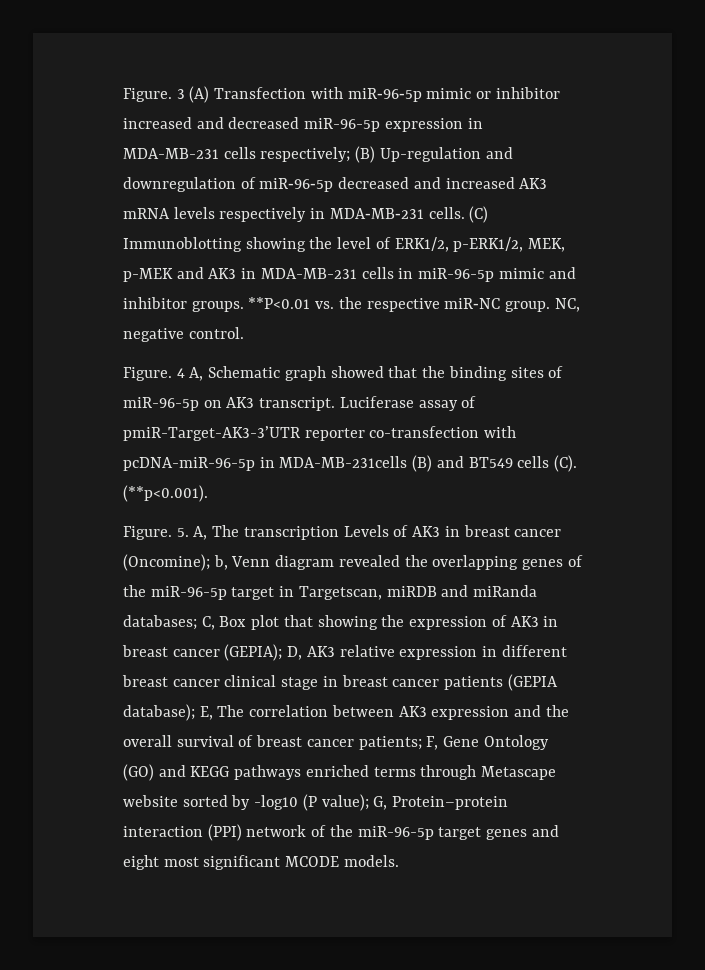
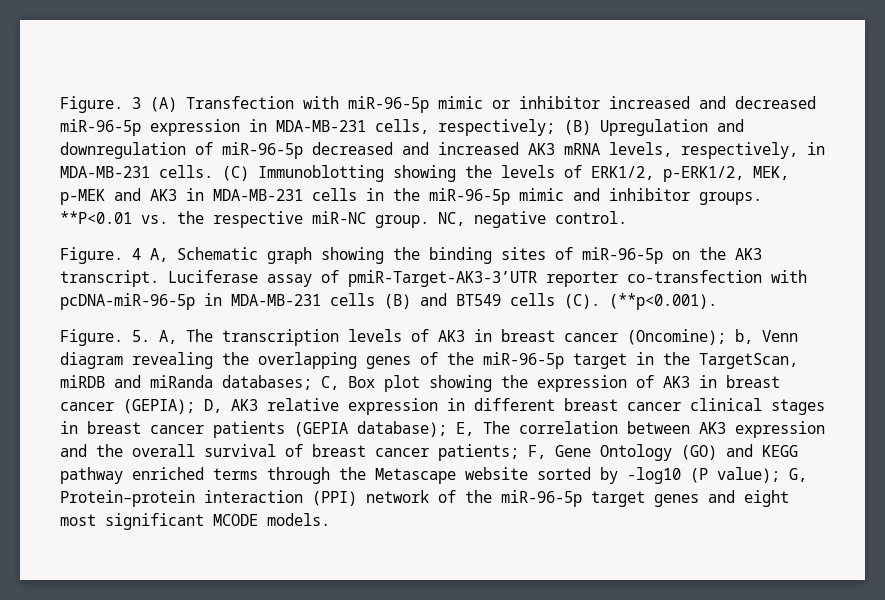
[223,147,256,159] cells -> [375,119,429,134] cells,
[379,147,481,162] Up-regulation -> [600,119,708,136] Upregulation
[173,207,307,222] levels respectively -> [609,142,798,159] levels, respectively,
[337,237,372,249] level -> [501,165,555,178] levels
(414, 273) none -> [393,188,420,201] the
[330,366,418,378] showed that -> [321,247,384,264] showing
(222, 404) none -> [699,247,726,260] the
[279,456,408,468] MDA-MB-231cells -> [231,293,375,306] MDA-MB-231 cells
[343,525,389,537] Levels -> [348,329,402,342] levels
[338,555,400,567] revealed -> [132,352,213,369] revealing
[298,586,382,600] Targetscan, -> [663,352,798,369] the TargetScan,
[283,615,313,627] that -> (420, 383) none
[281,677,319,690] stage -> [771,399,825,415] stages
[234,765,302,780] pathways -> [60,467,123,484] pathway
(477, 772) none -> [339,467,366,480] the

